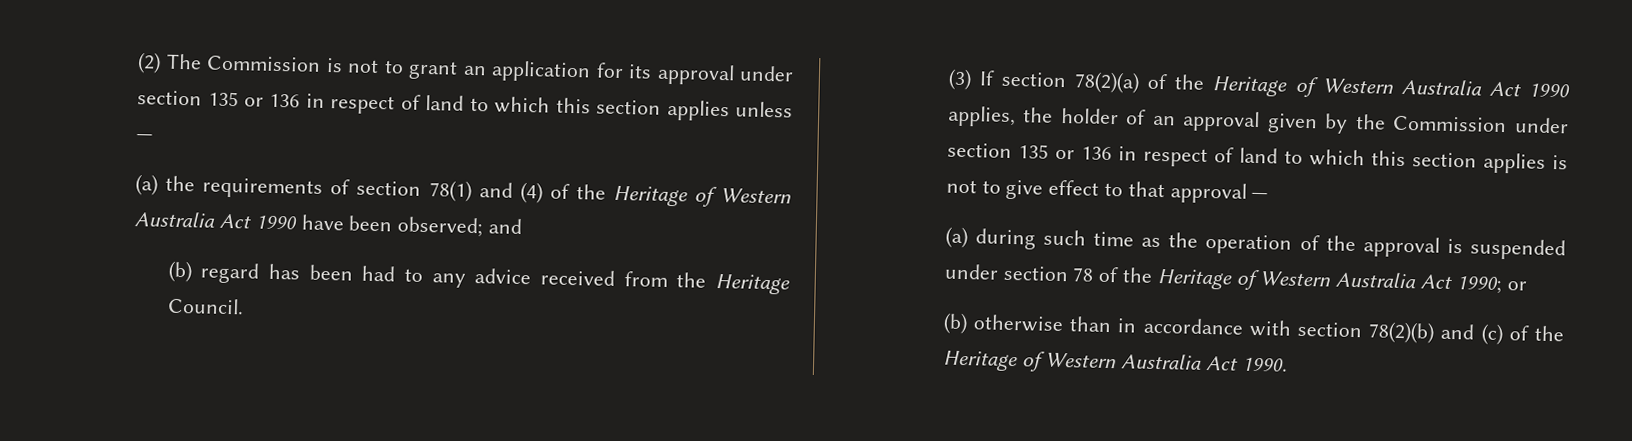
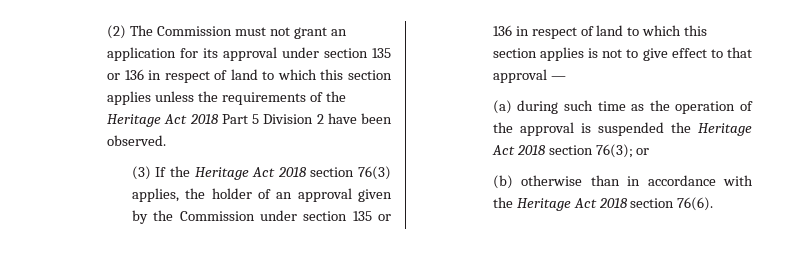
[325,57,404,74] is not to -> [234,27,290,36] must not
[136,133,154,141] [135,174,159,196] — // (a) -> (195, 96) none
[356,180,792,207] [134,211,522,238] [167,260,790,295] [166,297,244,315] [947,68,1570,98] section 78(1) and (4) of the Heritage of Western Australia Act 1990 have been observed; and // (b) regard has been had to any advice received from the Heritage Council. // (3) If section 78(2)(a) of the Heritage of Western Australia Act 1990 -> [325,91,346,102] [107,113,392,127] [107,135,167,146] [131,166,391,180] the Heritage Act 2018 Part 5 Division 2 have been observed. // (3) If the Heritage Act 2018 section 76(3)
[943,263,1503,295] under section 78 of the Heritage of Western Australia Act 1990; -> [670,122,752,136] [491,144,633,158] the Heritage Act 2018 section 76(3);
[1296,321,1564,346] [941,350,1288,372] section 78(2)(b) and (c) of the Heritage of Western Australia Act 1990. -> [492,197,714,211] the Heritage Act 2018 section 76(6).

